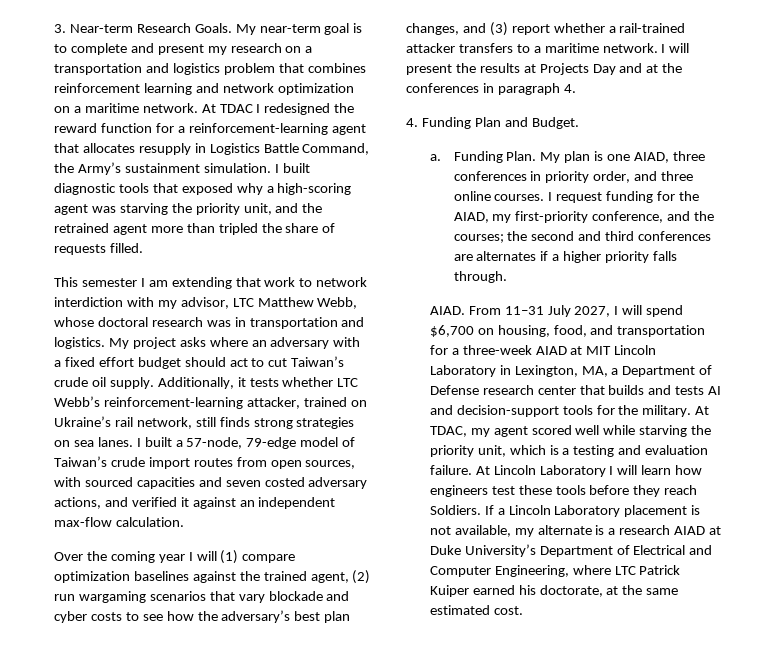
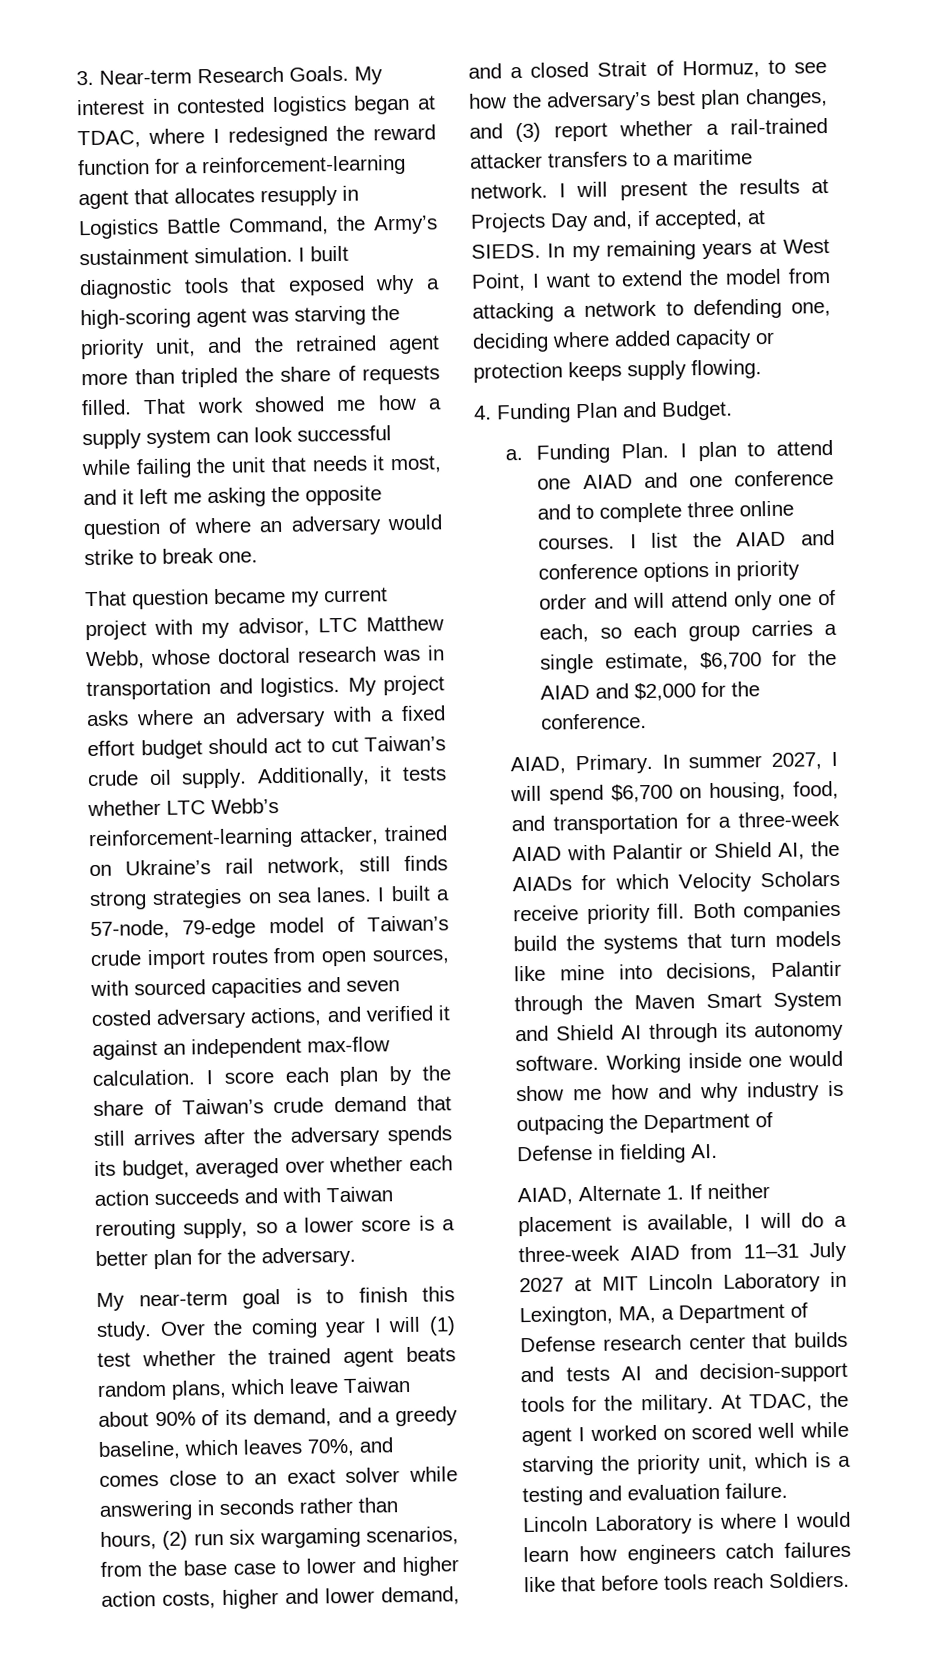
[259,23,363,35] [54,43,313,55] [54,63,366,75] [54,83,354,95] [54,103,253,113] near-term goal is to complete and present my research on a transportation and logistics problem that combines reinforcement learning and network optimization on a maritime network. At TDAC -> [76,94,436,117] [77,128,205,149] interest in contested logistics began at TDAC, where
[54,277,368,289] [54,297,123,307] // This semester I am extending that work to network interdiction -> [143,394,442,415] [82,425,392,450] [81,455,443,479] [83,485,382,508] [83,514,443,540] [84,548,258,566] [84,587,388,610] [85,620,147,641] That work showed me how a supply system can look successful while failing the unit that needs it most, and it left me asking the opposite question of where an adversary would strike to break one. // That question became my current project
(184, 522) // -> [205,1065,451,1087] [93,1095,453,1117] [93,1125,452,1147] [94,1155,453,1180] [94,1186,393,1207] [95,1215,455,1241] [95,1246,356,1270] [96,1286,455,1312] [96,1321,152,1342] I score each plan by the share of Taiwan’s crude demand that still arrives after the adversary spends its budget, averaged over whether each action succeeds and with Taiwan rerouting supply, so a lower score is a better plan for the adversary. // My near-term goal is to finish this study.
[242,554,296,563] [54,570,371,584] [54,591,350,603] [54,611,122,623] compare optimization baselines against the trained agent, (2) run wargaming scenarios that vary blockade and cyber costs -> [97,1346,457,1368] [97,1376,411,1400] [98,1406,458,1428] [98,1437,393,1461] [99,1466,458,1488] [99,1497,398,1521] [100,1526,459,1550] [100,1556,459,1577] [101,1586,460,1610] [468,60,760,79] test whether the trained agent beats random plans, which leave Taiwan about 90% of its demand, and a greedy baseline, which leaves 70%, and comes close to an exact solver while answering in seconds rather than hours, (2) run six wargaming scenarios, from the base case to lower and higher action costs, higher and lower demand, and a closed Strait of Hormuz,
[619,63,683,73] [406,83,576,95] and at the conferences in paragraph 4. -> [592,209,766,230] [471,238,830,262] [471,267,831,292] [472,298,831,323] [472,329,775,353] [473,359,762,383] and, if accepted, at SIEDS. In my remaining years at West Point, I want to extend the model from attacking a network to defending one, deciding where added capacity or protection keeps supply flowing.
[540,151,705,163] [453,171,694,183] [453,191,699,203] [453,211,715,223] [453,231,712,243] [453,251,677,263] [453,271,507,283] [429,305,571,317] My plan is one AIAD, three conferences in priority order, and three online courses. I request funding for the AIAD, my first-priority conference, and the courses; the second and third conferences are alternates if a higher priority falls through. // AIAD. From 11–31 July -> [679,439,833,462] [537,469,834,490] [537,500,795,523] [538,529,835,550] [538,560,801,583] [539,589,836,611] [539,620,837,643] [540,649,837,674] [540,681,761,702] [541,713,648,730] [510,753,763,775] I plan to attend one AIAD and one conference and to complete three online courses. I list the AIAD and conference options in priority order and will attend only one of each, so each group carries a single estimate, $6,700 for the AIAD and $2,000 for the conference. // AIAD, Primary. In summer
(567, 350) none -> [567,840,840,861] [512,870,840,893] [513,900,841,925] [513,930,841,954] [514,960,842,982] [514,991,842,1016] [515,1021,844,1044] [515,1050,843,1074] [516,1080,844,1103] [516,1112,774,1136] [517,1143,719,1164] [517,1183,771,1206] [518,1212,847,1237] [518,1241,847,1263] [519,1277,565,1293] with Palantir or Shield AI, the AIADs for which Velocity Scholars receive priority fill. Both companies build the systems that turn models like mine into decisions, Palantir through the Maven Smart System and Shield AI through its autonomy software. Working inside one would show me how and why industry is outpacing the Department of Defense in fielding AI. // AIAD, Alternate 1. If neither placement is available, I will do a three-week AIAD from 11–31 July 2027
[470,426,528,437] my agent -> [820,1391,849,1408] [521,1424,686,1447] the agent I worked on
[475,465,703,477] [429,485,698,497] [429,505,701,517] [429,525,722,537] [429,544,713,557] [429,565,681,577] [429,585,679,597] [429,605,523,615] At Lincoln Laboratory I will learn how engineers test these tools before they reach Soldiers. If a Lincoln Laboratory placement is not available, my alternate is a research AIAD at Duke University’s Department of Electrical and Computer Engineering, where LTC Patrick Kuiper earned his doctorate, at the same estimated cost. -> [523,1511,851,1535] [523,1541,851,1565] [524,1571,851,1593] Lincoln Laboratory is where I would learn how engineers catch failures like that before tools reach Soldiers.

